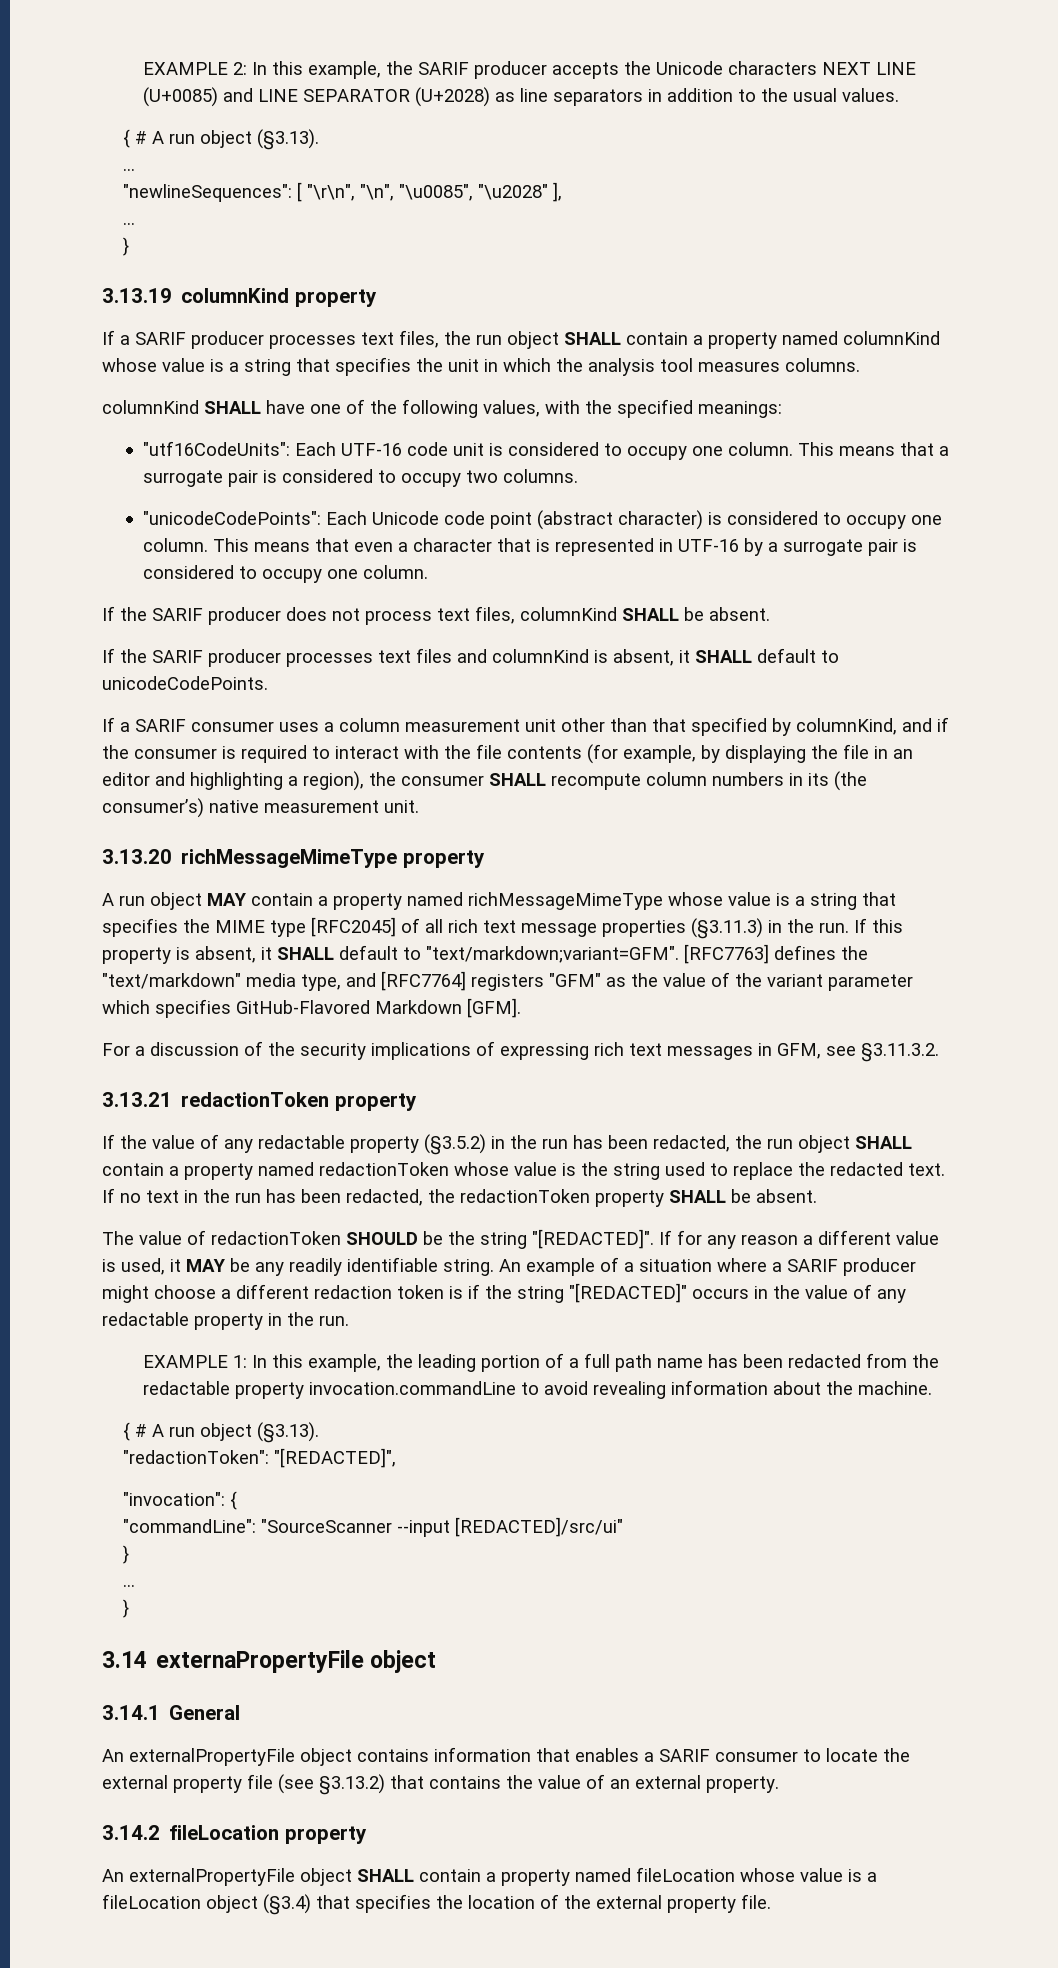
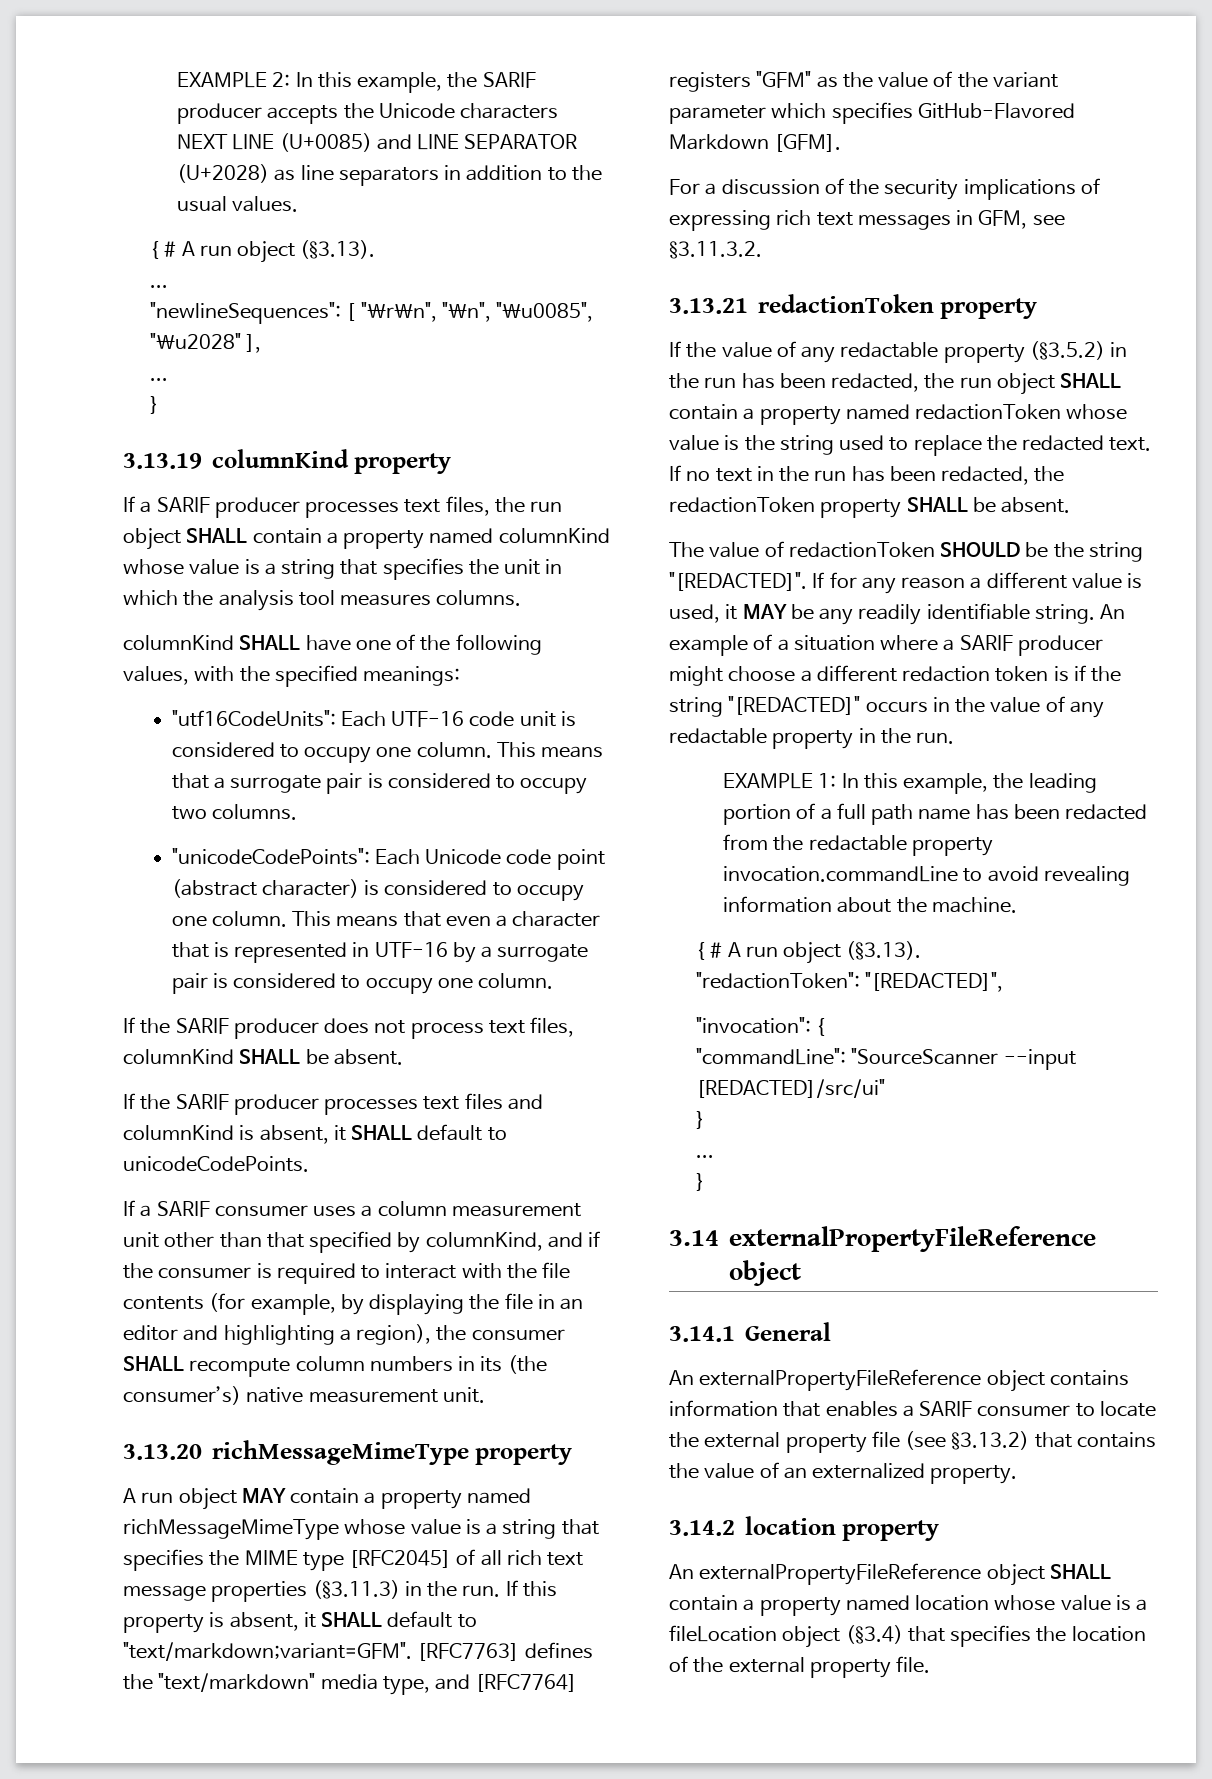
[156,1650,365,1673] externaPropertyFile -> [728,1226,1096,1252] externalPropertyFileReference
[129,1748,295,1766] externalPropertyFile -> [699,1369,982,1391] externalPropertyFileReference
[635,1775,701,1789] external -> [812,1463,926,1479] externalized
[169,1825,280,1840] fileLocation -> [744,1516,836,1535] location
[129,1867,735,1886] externalPropertyFile object SHALL contain a property named fileLocation -> [699,1563,1111,1586] [669,1595,990,1616] externalPropertyFileReference object SHALL contain a property named location

